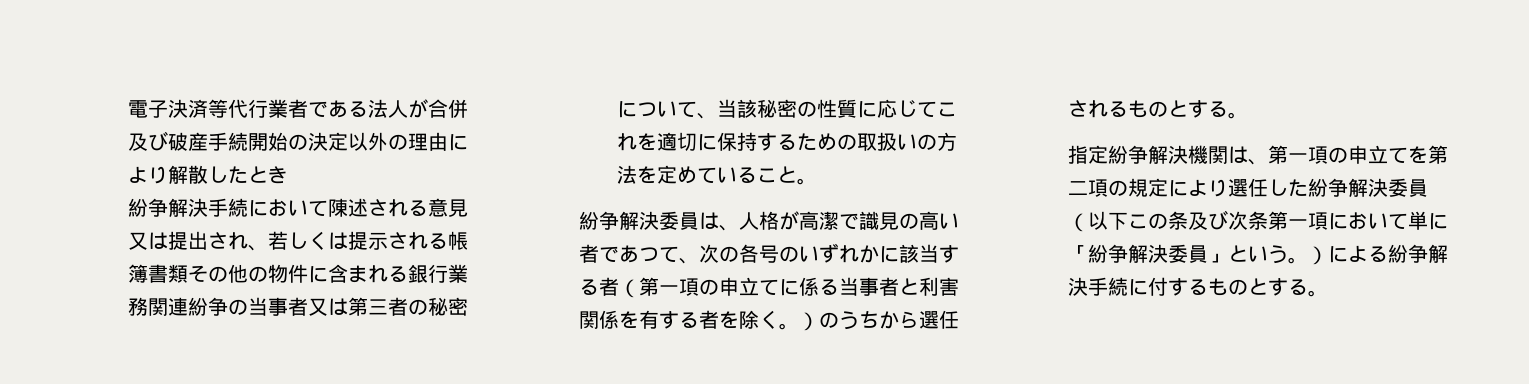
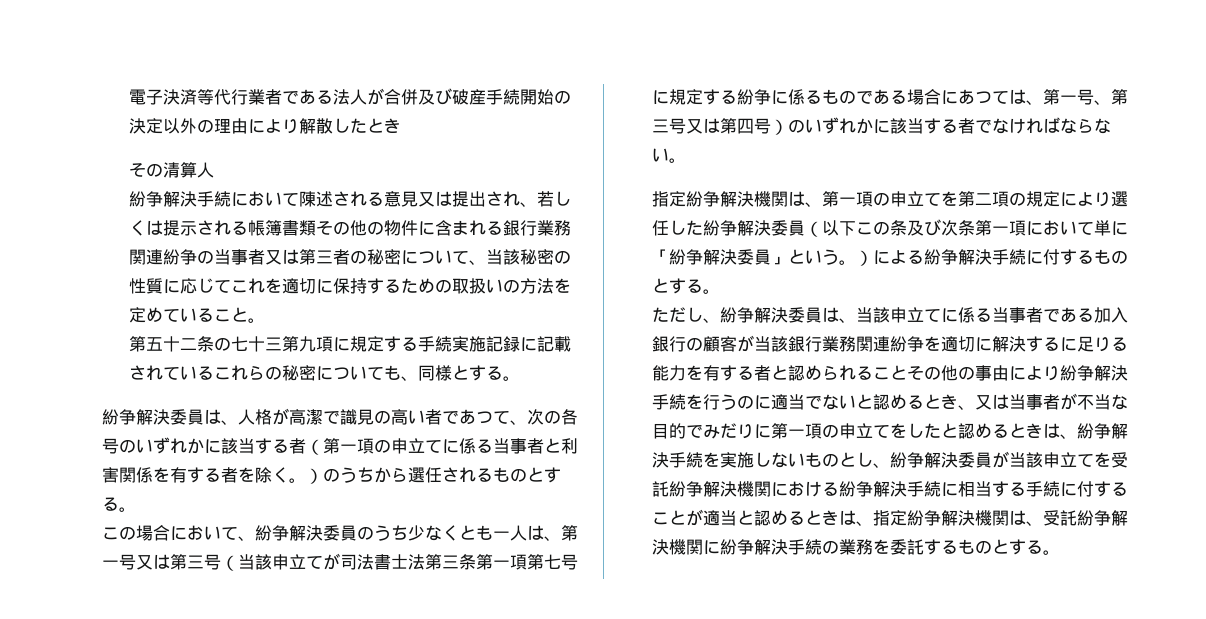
(289, 175) none -> [128,162,214,178] // その清算人
(818, 181) none -> [128,336,571,352] [128,365,520,381] // 第五十二条の七十三第九項に規定する手続実施記録に記載されているこれらの秘密についても、同様とする。
(1248, 115) none -> [102,525,579,541] [102,553,579,571] [652,89,1129,105] [652,117,1112,135] [652,148,687,163] // この場合において、紛争解決委員のうち少なくとも一人は、第一号又は第三号（当該申立てが司法書士法第三条第一項第七号に規定する紛争に係るものである場合にあつては、第一号、第三号又は第四号）のいずれかに該当する者でなければならない。
(1328, 293) none -> [652,307,1129,323] [652,335,1129,352] [652,365,1129,381] [652,393,1129,410] [652,423,1129,439] [652,451,1129,468] [652,481,1129,497] [652,509,1129,526] [652,539,1061,555] // ただし、紛争解決委員は、当該申立てに係る当事者である加入銀行の顧客が当該銀行業務関連紛争を適切に解決するに足りる能力を有する者と認められることその他の事由により紛争解決手続を行うのに適当でないと認めるとき、又は当事者が不当な目的でみだりに第一項の申立てをしたと認めるときは、紛争解決手続を実施しないものとし、紛争解決委員が当該申立てを受託紛争解決機関における紛争解決手続に相当する手続に付することが適当と認めるときは、指定紛争解決機関は、受託紛争解決機関に紛争解決手続の業務を委託するものとする。

